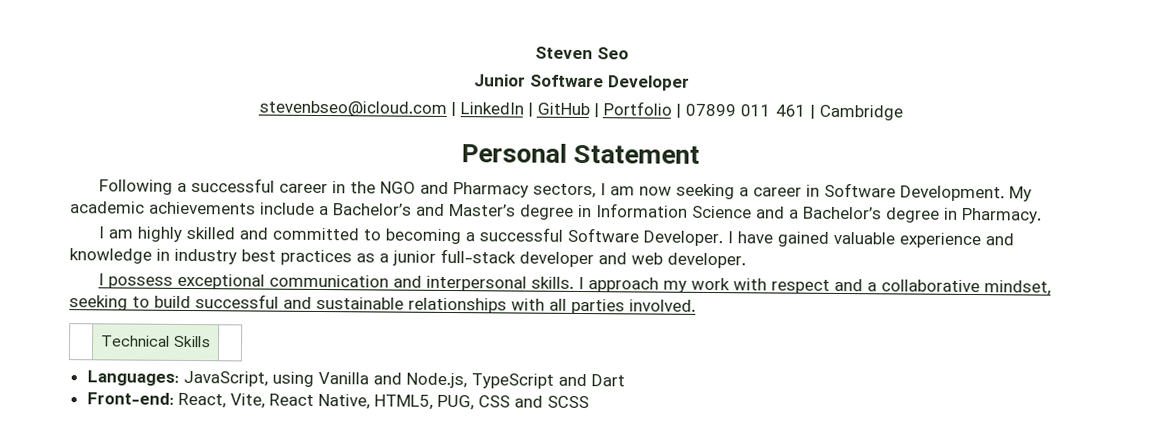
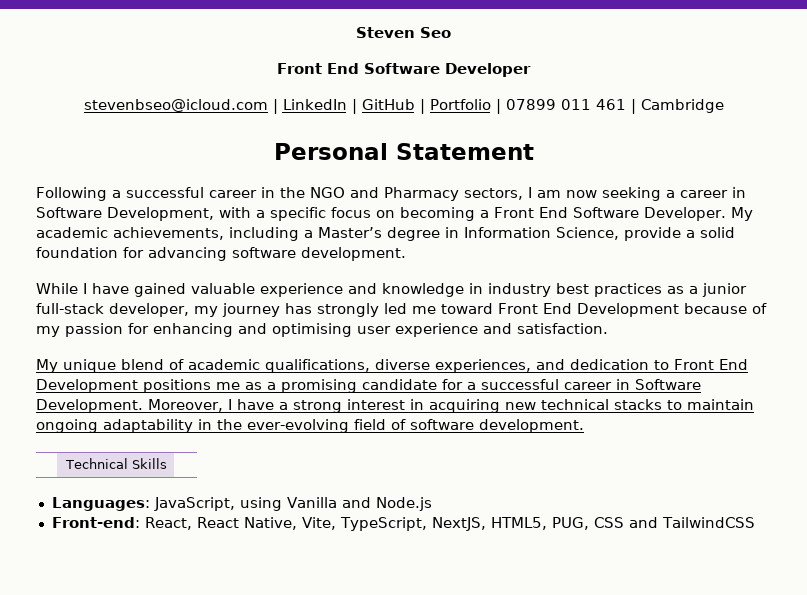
[473,74,526,87] Junior -> [277,63,359,74] Front End
[900,185,1033,202] [70,201,1042,224] [98,226,724,247] Development. My academic achievements include a Bachelor’s and Master’s degree in Information Science and a Bachelor’s degree in Pharmacy. // I am highly skilled and committed to becoming a successful Software Developer. -> [107,207,753,221] [36,227,735,241] [36,247,406,261] [36,283,78,294] Development, with a specific focus on becoming a Front End Software Developer. My academic achievements, including a Master’s degree in Information Science, provide a solid foundation for advancing software development. // While
[519,251,746,269] [98,273,1052,296] [69,294,696,315] developer and web developer. // I possess exceptional communication and interpersonal skills. I approach my work with respect and a collaborative mindset, seeking to build successful and sustainable relationships with all parties involved. -> [109,303,767,317] [36,323,608,337] [36,359,748,373] [36,379,701,393] [36,399,754,413] [36,419,584,433] developer, my journey has strongly led me toward Front End Development because of my passion for enhancing and optimising user experience and satisfaction. // My unique blend of academic qualifications, diverse experiences, and dedication to Front End Development positions me as a promising candidate for a successful career in Software Development. Moreover, I have a strong interest in acquiring new technical stacks to maintain ongoing adaptability in the ever-evolving field of software development.
[405,372,625,389] Node.js, TypeScript and Dart -> [375,497,432,511] Node.js
[229,393,265,409] Vite, -> (192, 523) none
(370, 401) none -> [301,517,486,531] Vite, TypeScript, NextJS,
[546,395,589,409] SCSS -> [661,517,755,528] TailwindCSS

